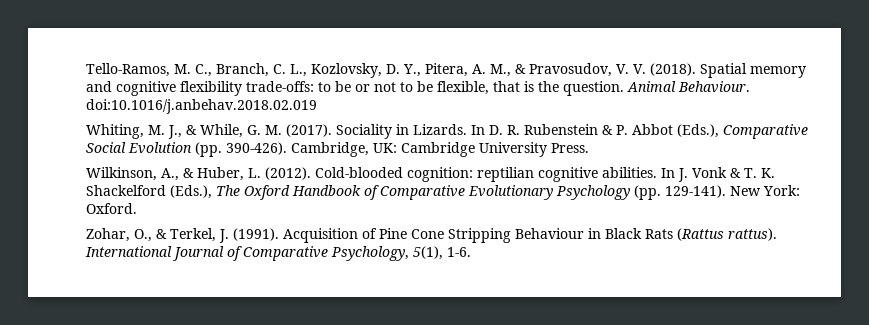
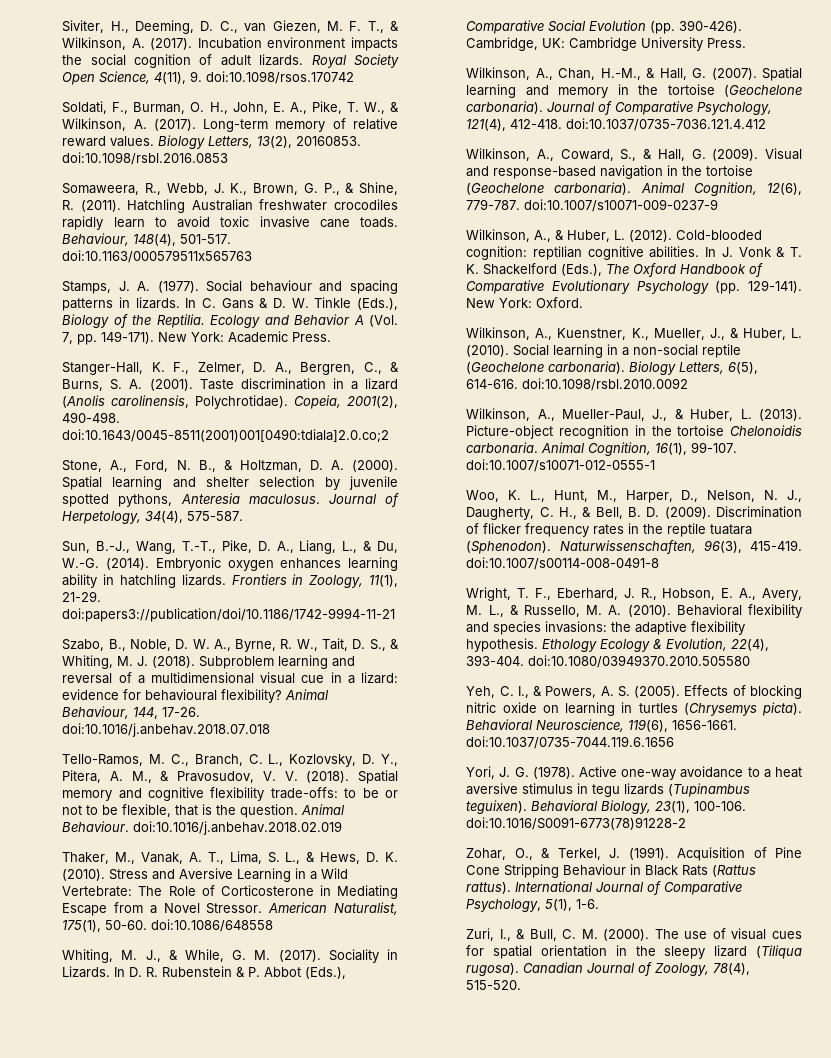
(85, 70) none -> [62,20,400,34] [62,37,398,51] [62,54,399,68] [62,71,355,85] [62,101,399,114] [62,118,399,132] [62,135,362,149] [62,152,229,165] [62,182,399,195] [62,199,398,213] [62,216,398,230] [62,233,232,246] [62,250,253,263] [62,280,398,294] [62,297,399,311] [62,314,398,328] [62,331,332,345] [62,362,399,375] [62,378,398,391] [62,395,399,409] [62,412,121,423] [62,429,390,443] [62,460,398,472] [62,476,398,490] [62,493,400,507] [62,511,244,524] [62,540,399,554] [62,557,398,571] [62,574,398,588] [62,591,102,602] [62,608,396,622] [62,638,400,652] [62,655,356,669] [62,672,398,684] [62,689,330,703] [62,706,201,719] [62,723,271,737] Siviter, H., Deeming, D. C., van Giezen, M. F. T., & Wilkinson, A. (2017). Incubation environment impacts the social cognition of adult lizards. Royal Society Open Science, 4(11), 9. doi:10.1098/rsos.170742 // Soldati, F., Burman, O. H., John, E. A., Pike, T. W., & Wilkinson, A. (2017). Long-term memory of relative reward values. Biology Letters, 13(2), 20160853. doi:10.1098/rsbl.2016.0853 // Somaweera, R., Webb, J. K., Brown, G. P., & Shine, R. (2011). Hatchling Australian freshwater crocodiles rapidly learn to avoid toxic invasive cane toads. Behaviour, 148(4), 501-517. doi:10.1163/000579511x565763 // Stamps, J. A. (1977). Social behaviour and spacing patterns in lizards. In C. Gans & D. W. Tinkle (Eds.), Biology of the Reptilia. Ecology and Behavior A (Vol. 7, pp. 149-171). New York: Academic Press. // Stanger-Hall, K. F., Zelmer, D. A., Bergren, C., & Burns, S. A. (2001). Taste discrimination in a lizard (Anolis carolinensis, Polychrotidae). Copeia, 2001(2), 490-498. doi:10.1643/0045-8511(2001)001[0490:tdiala]2.0.co;2 // Stone, A., Ford, N. B., & Holtzman, D. A. (2000). Spatial learning and shelter selection by juvenile spotted pythons, Anteresia maculosus. Journal of Herpetology, 34(4), 575-587. // Sun, B.-J., Wang, T.-T., Pike, D. A., Liang, L., & Du, W.-G. (2014). Embryonic oxygen enhances learning ability in hatchling lizards. Frontiers in Zoology, 11(1), 21-29. doi:papers3://publication/doi/10.1186/1742-9994-11-21 // Szabo, B., Noble, D. W. A., Byrne, R. W., Tait, D. S., & Whiting, M. J. (2018). Subproblem learning and reversal of a multidimensional visual cue in a lizard: evidence for behavioural flexibility? Animal Behaviour, 144, 17-26. doi:10.1016/j.anbehav.2018.07.018 //
(317, 106) none -> [62,851,399,864] [62,868,349,882] [62,885,398,899] [62,902,398,916] [62,919,274,932] // Thaker, M., Vanak, A. T., Lima, S. L., & Hews, D. K. (2010). Stress and Aversive Learning in a Wild Vertebrate: The Role of Corticosterone in Mediating Escape from a Novel Stressor. American Naturalist, 175(1), 50-60. doi:10.1086/648558
(589, 148) none -> [466,67,802,81] [466,84,802,98] [466,101,773,115] [466,118,767,131] [466,148,802,161] [466,165,754,179] [466,182,802,196] [466,199,719,212] // Wilkinson, A., Chan, H.-M., & Hall, G. (2007). Spatial learning and memory in the tortoise (Geochelone carbonaria). Journal of Comparative Psychology, 121(4), 412-418. doi:10.1037/0735-7036.121.4.412 // Wilkinson, A., Coward, S., & Hall, G. (2009). Visual and response-based navigation in the tortoise (Geochelone carbonaria). Animal Cognition, 12(6), 779-787. doi:10.1007/s10071-009-0237-9
(137, 208) none -> [466,327,802,340] [466,344,742,358] [466,361,759,375] [466,378,689,391] [466,408,802,421] [466,425,802,439] [466,442,738,456] [466,459,656,472] [466,490,802,503] [466,506,802,520] [466,523,753,537] [466,540,802,554] [466,557,660,570] [466,587,802,601] [466,604,802,618] [466,621,746,635] [466,638,770,652] [466,655,751,668] [466,685,802,699] [466,702,802,716] [466,719,738,732] [466,736,675,749] [466,766,802,780] [466,783,751,797] [466,800,747,814] [466,817,687,830] // Wilkinson, A., Kuenstner, K., Mueller, J., & Huber, L. (2010). Social learning in a non-social reptile (Geochelone carbonaria). Biology Letters, 6(5), 614-616. doi:10.1098/rsbl.2010.0092 // Wilkinson, A., Mueller-Paul, J., & Huber, L. (2013). Picture-object recognition in the tortoise Chelonoidis carbonaria. Animal Cognition, 16(1), 99-107. doi:10.1007/s10071-012-0555-1 // Woo, K. L., Hunt, M., Harper, D., Nelson, N. J., Daugherty, C. H., & Bell, B. D. (2009). Discrimination of flicker frequency rates in the reptile tuatara (Sphenodon). Naturwissenschaften, 96(3), 415-419. doi:10.1007/s00114-008-0491-8 // Wright, T. F., Eberhard, J. R., Hobson, E. A., Avery, M. L., & Russello, M. A. (2010). Behavioral flexibility and species invasions: the adaptive flexibility hypothesis. Ethology Ecology & Evolution, 22(4), 393-404. doi:10.1080/03949370.2010.505580 // Yeh, C. I., & Powers, A. S. (2005). Effects of blocking nitric oxide on learning in turtles (Chrysemys picta). Behavioral Neuroscience, 119(6), 1656-1661. doi:10.1037/0735-7044.119.6.1656 // Yori, J. G. (1978). Active one-way avoidance to a heat aversive stimulus in tegu lizards (Tupinambus teguixen). Behavioral Biology, 23(1), 100-106. doi:10.1016/S0091-6773(78)91228-2
(471, 252) none -> [466,928,802,941] [466,945,802,959] [466,962,751,976] [466,980,522,990] // Zuri, I., & Bull, C. M. (2000). The use of visual cues for spatial orientation in the sleepy lizard (Tiliqua rugosa). Canadian Journal of Zoology, 78(4), 515-520.

